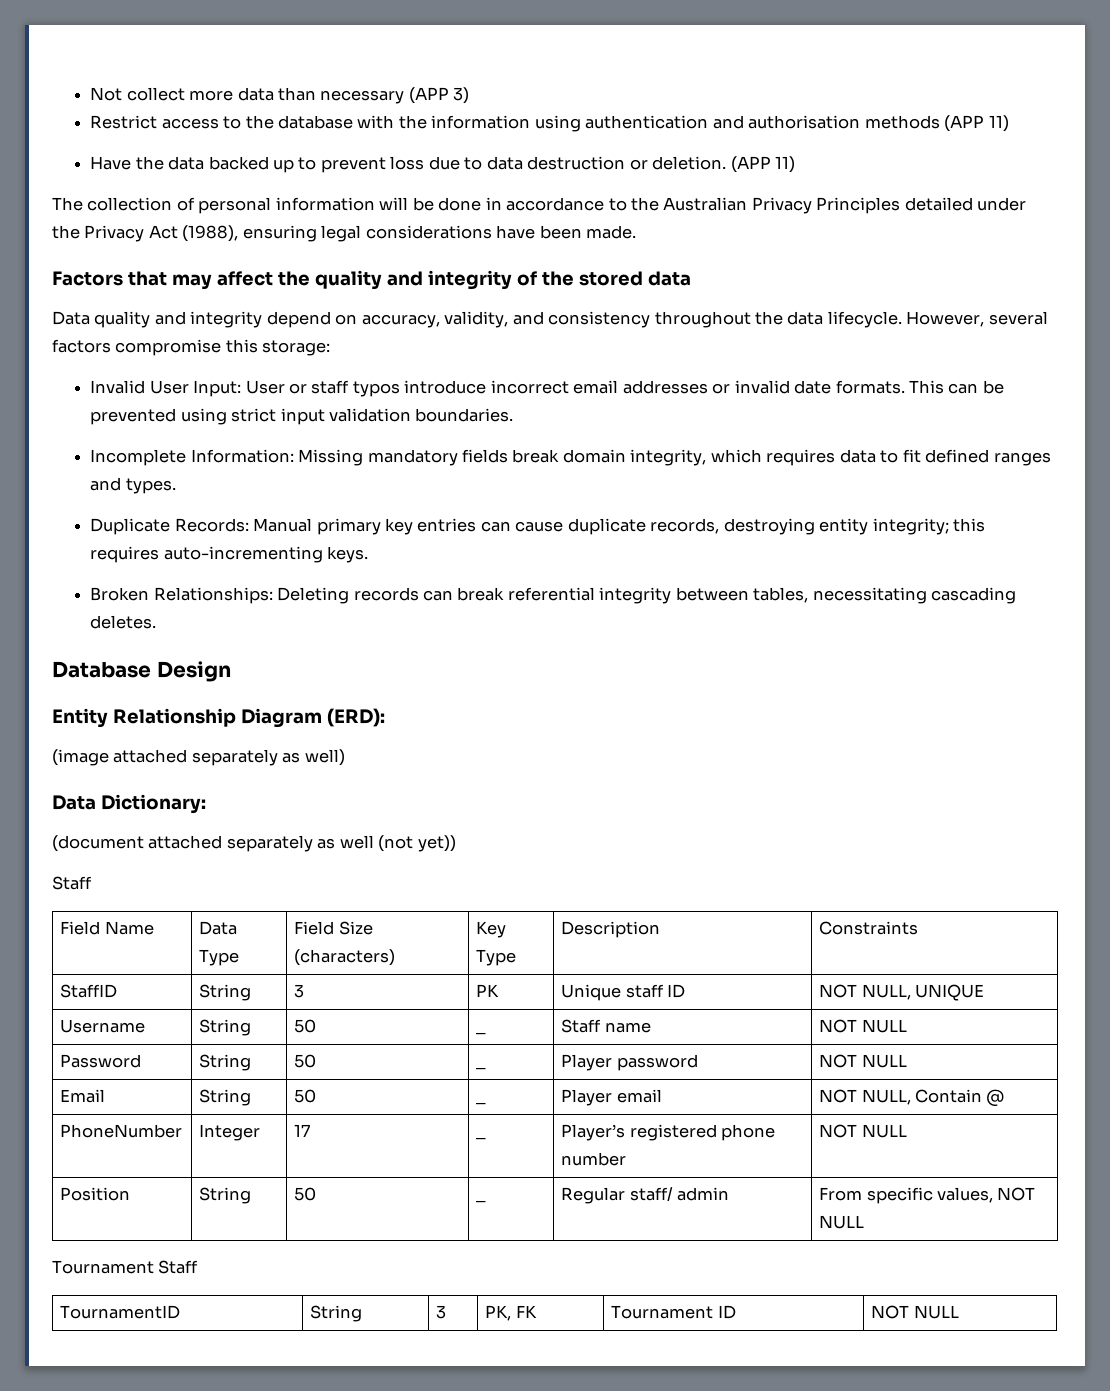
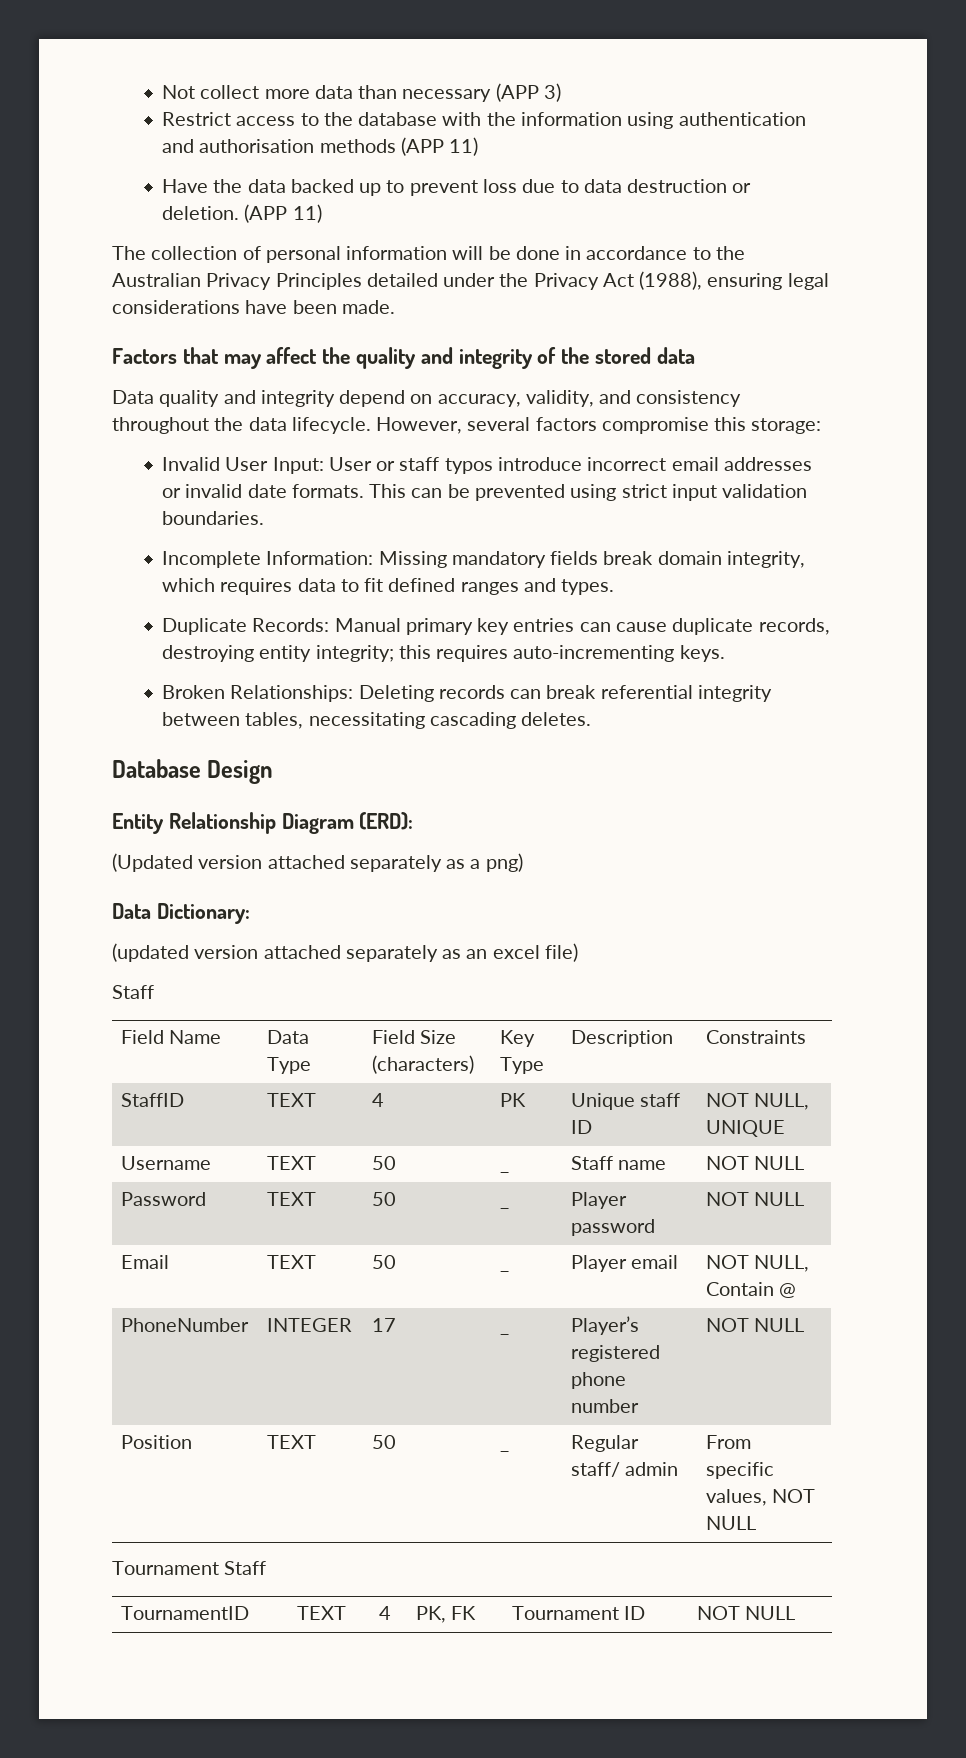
[52,749,345,766] (image attached separately as well) -> [112,853,523,872] (Updated version attached separately as a png)
[52,835,456,852] (document attached separately as well (not yet)) -> [112,943,578,962] (updated version attached separately as an excel file)
[199,984,252,1001] [294,984,305,998] String | 3 -> [267,1093,317,1107] [372,1093,385,1107] TEXT | 4
[199,1019,252,1036] String -> [267,1156,317,1170] TEXT
[199,1054,252,1071] String -> [267,1192,317,1206] TEXT
[199,1089,252,1106] String -> [267,1255,317,1269] TEXT
[199,1124,261,1141] Integer -> [267,1318,353,1332] INTEGER
[199,1187,252,1204] String -> [267,1435,317,1449] TEXT
[310,1305,363,1322] [436,1305,447,1319] String | 3 -> [297,1606,347,1620] [379,1606,392,1620] TEXT | 4

